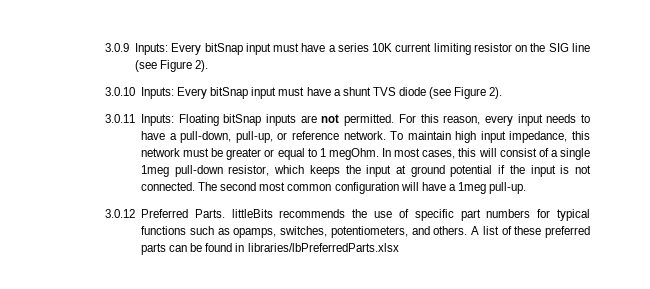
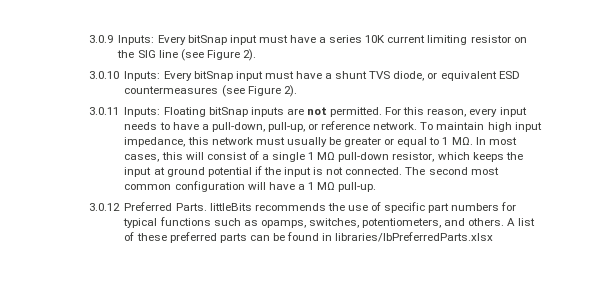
[398,87,426,96] diode -> [393,71,520,81] [124,86,219,94] diode, or equivalent ESD countermeasures
(210, 152) none -> [286,137,327,147] usually
[328,148,379,160] megOhm. -> [451,137,473,145] MΩ.
[141,165,170,177] 1meg -> [308,152,336,160] 1 MΩ
[457,182,486,194] 1meg -> [307,182,336,190] 1 MΩ

